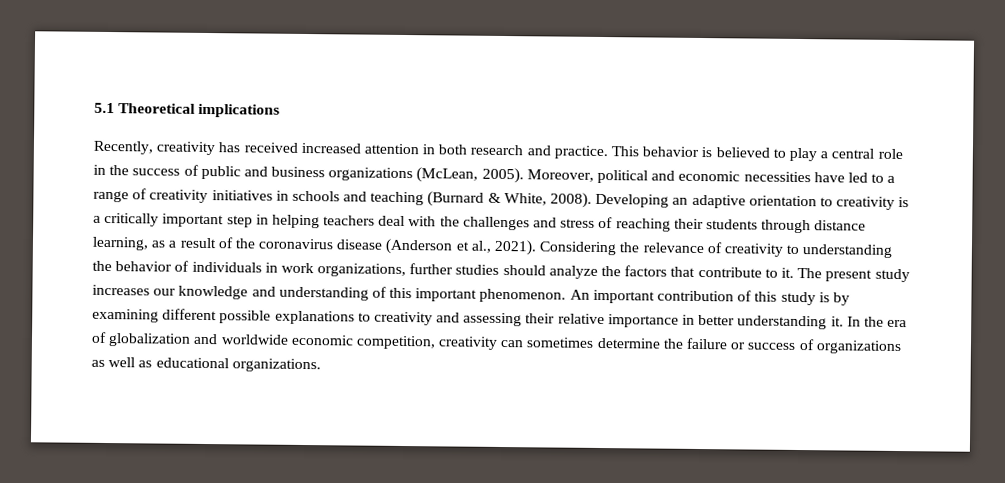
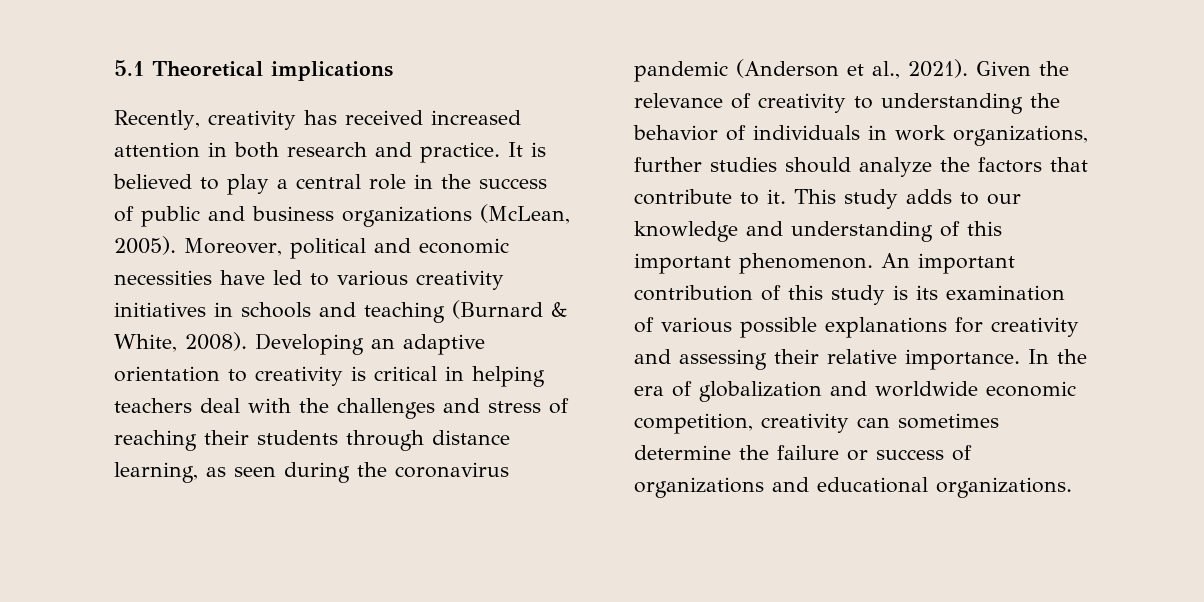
[611,146,700,157] This behavior -> [508,142,523,157] It
[887,175,896,183] [93,188,148,203] a range of -> [337,270,408,286] various
[93,212,253,228] a critically important step -> [374,366,437,381] critical
[168,237,234,249] a result of -> [234,462,350,483] seen during
[336,239,384,250] disease -> [634,61,728,82] pandemic
[539,241,617,256] Considering -> [976,61,1031,76] Given
[797,267,910,283] [92,284,150,296] The present study increases -> [794,189,979,209] This study adds to
[832,292,850,306] [92,308,218,323] by examining different -> [916,285,1065,301] [634,317,732,333] its examination of various
[357,312,371,322] to -> [955,317,983,333] for
[607,314,844,330] importance in better understanding it. -> [905,349,1020,370] importance.
[91,357,153,368] as well as -> [772,477,809,492] and

